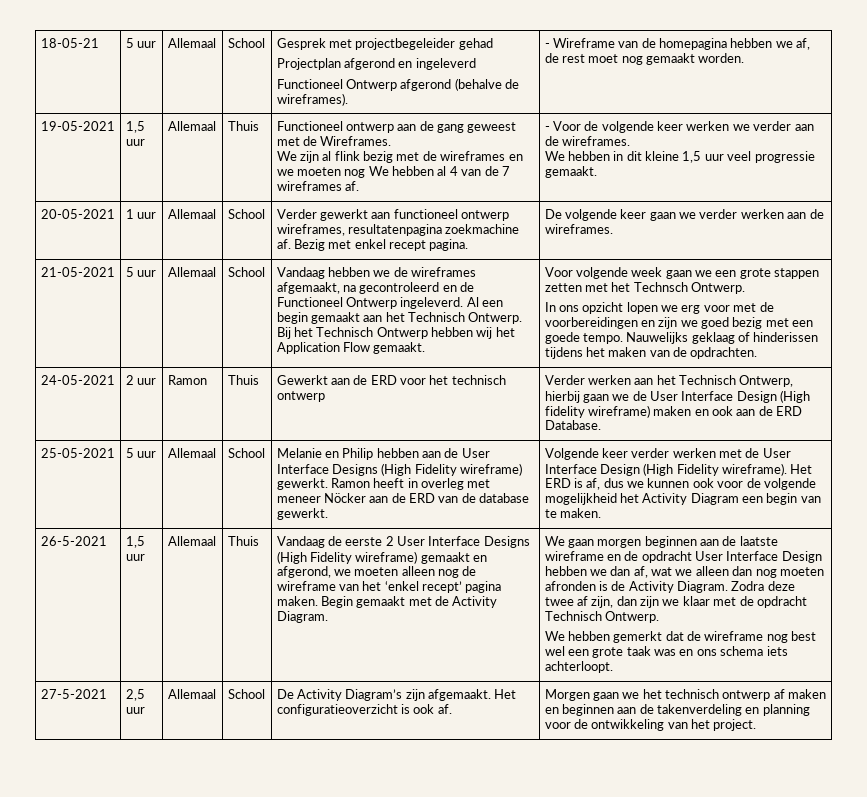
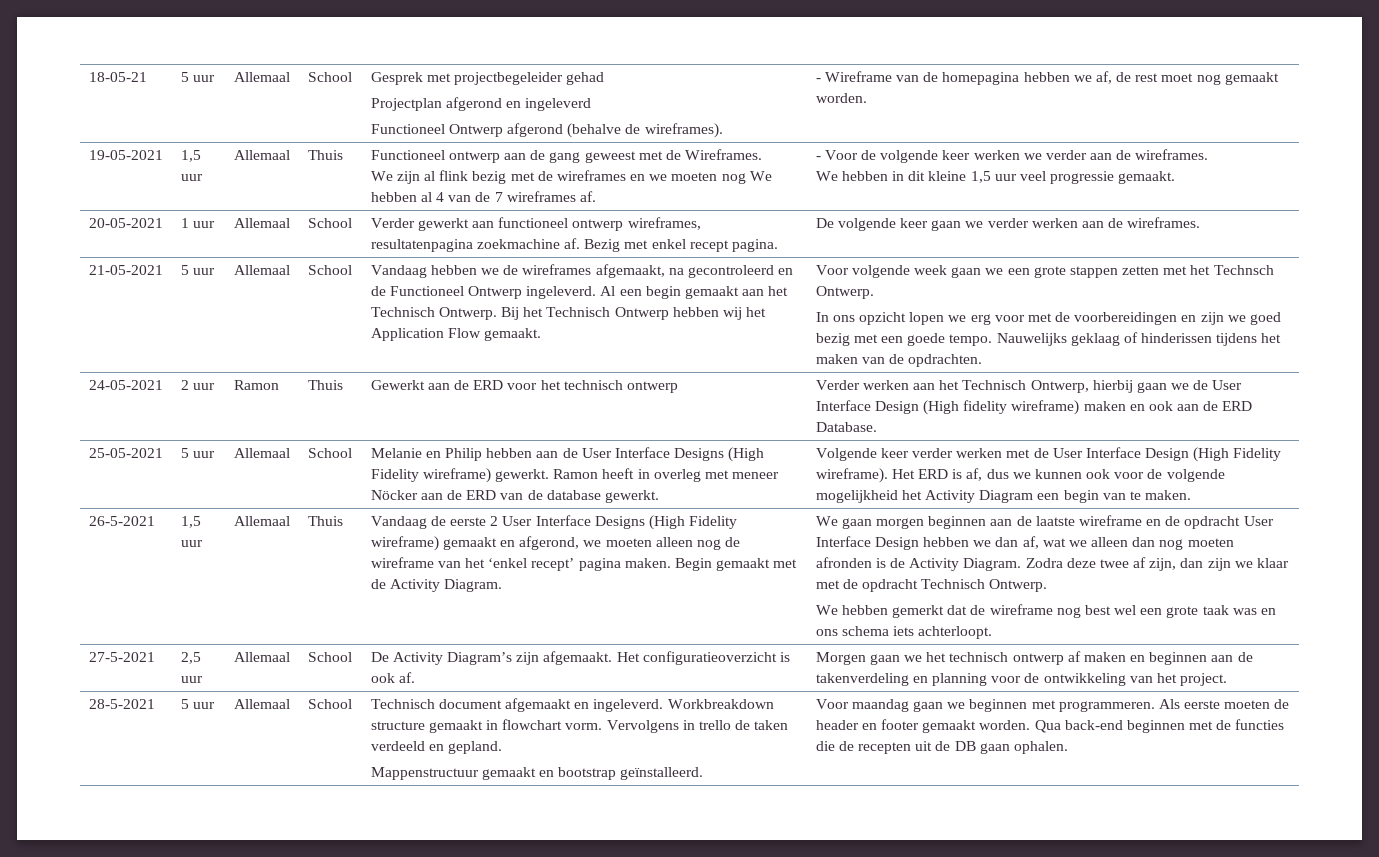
(757, 725) none -> [88,699,155,709] [180,699,215,709] [233,699,290,709] [307,699,352,709] [370,698,774,712] [370,719,789,733] [370,741,502,754] [370,767,704,780] [815,699,1290,712] [815,719,1285,733] [815,741,1068,754] // 28-5-2021 | 5 uur | Allemaal | School | Technisch document afgemaakt en ingeleverd. Workbreakdown structure gemaakt in flowchart vorm. Vervolgens in trello de taken verdeeld en gepland. // Mappenstructuur gemaakt en bootstrap geïnstalleerd. | Voor maandag gaan we beginnen met programmeren. Als eerste moeten de header en footer gemaakt worden. Qua back-end beginnen met de functies die de recepten uit de DB gaan ophalen.

